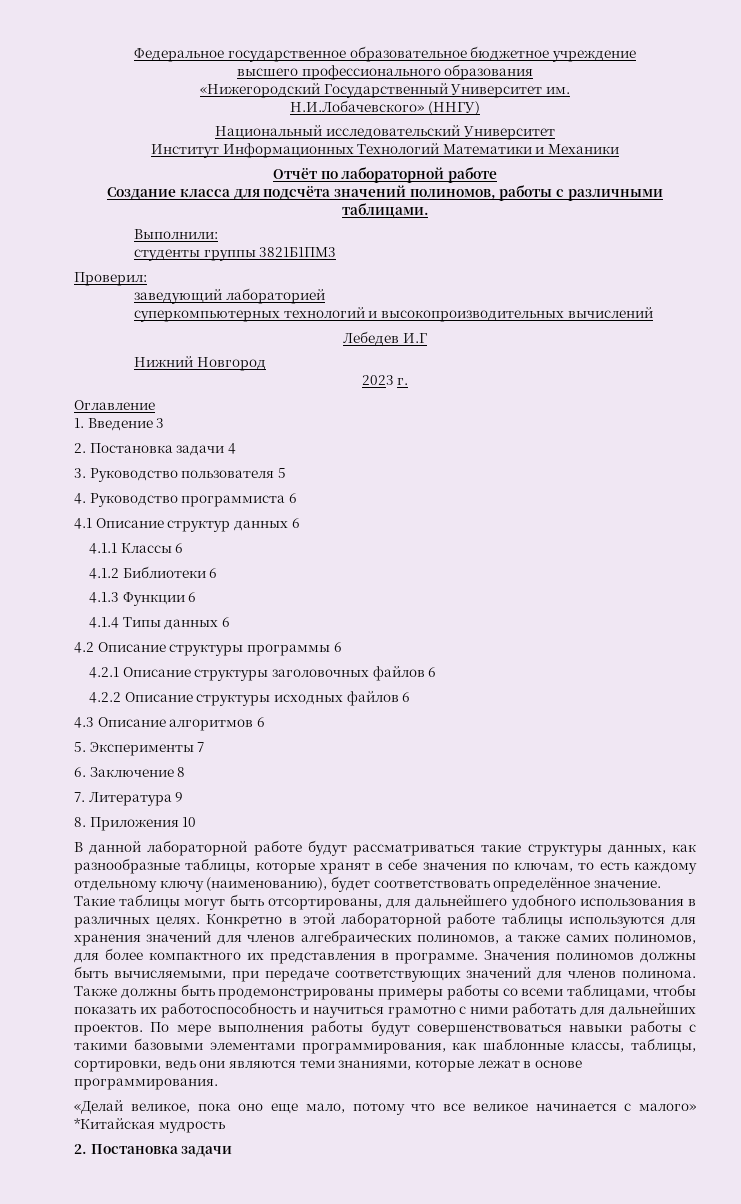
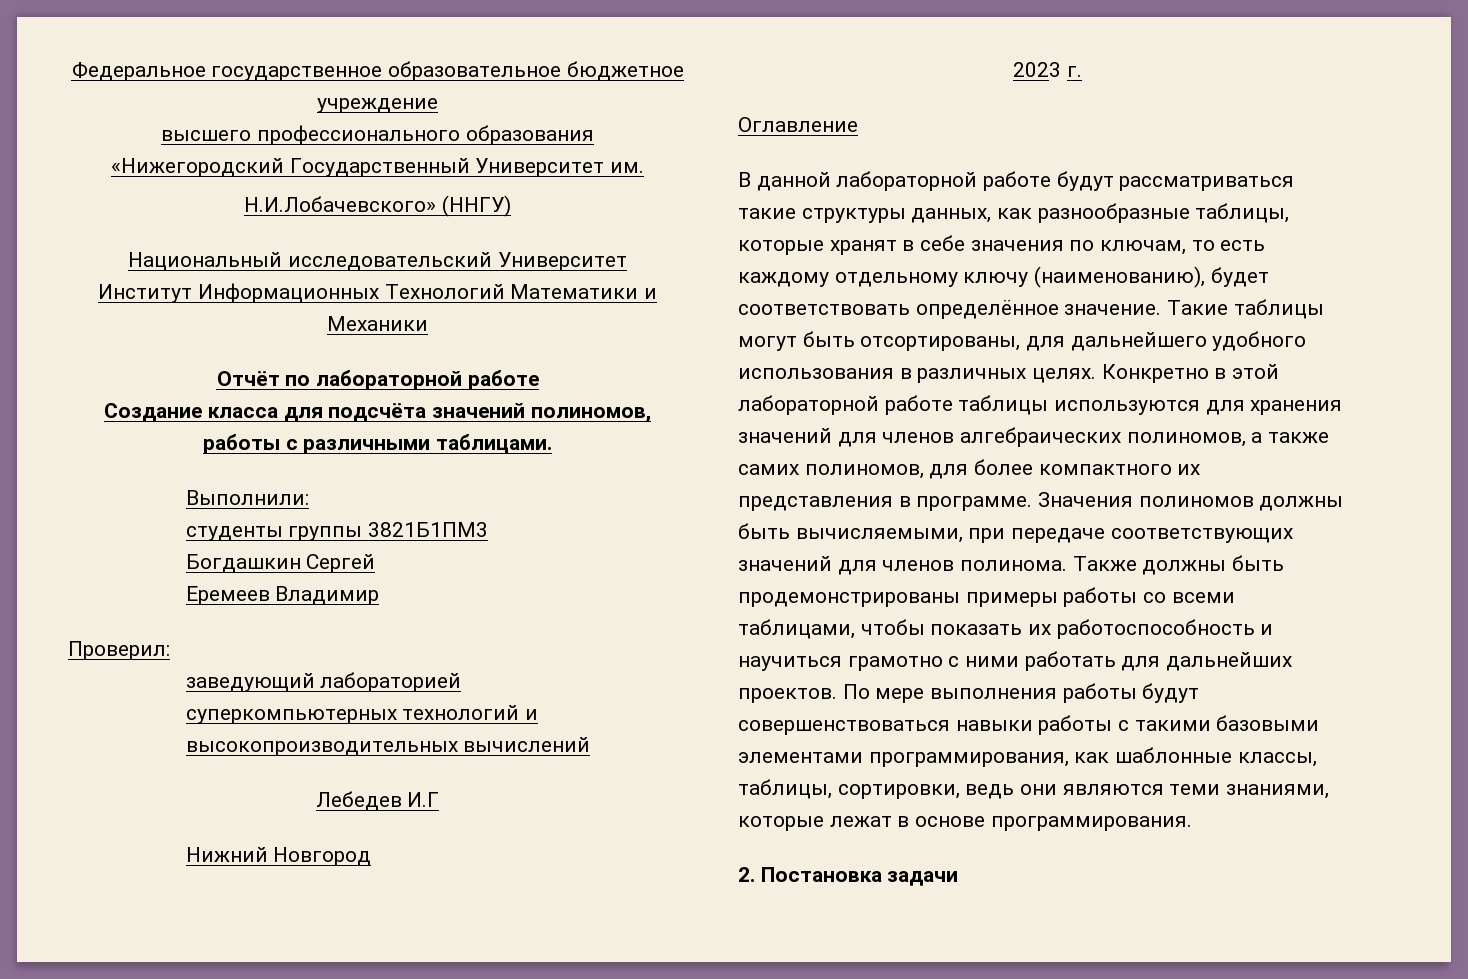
(337, 252) none -> [185,554,376,573] [185,586,380,605] // Богдашкин Сергей // Еремеев Владимир
[74,418,165,431] [74,443,236,456] [74,468,286,482] [74,493,297,507] [74,518,300,532] [88,543,184,554] [88,566,218,579] [88,592,197,606] [88,617,230,630] [74,642,342,656] [88,666,437,681] [88,691,411,706] [74,717,265,731] [74,742,205,756] [74,767,186,777] [74,792,184,806] [74,817,197,831] // 1. Введение 3 // 2. Постановка задачи 4 // 3. Руководство пользователя 5 // 4. Руководство программиста 6 // 4.1 Описание структур данных 6 // 4.1.1 Классы 6 // 4.1.2 Библиотеки 6 // 4.1.3 Функции 6 // 4.1.4 Типы данных 6 // 4.2 Описание структуры программы 6 // 4.2.1 Описание структуры заголовочных файлов 6 // 4.2.2 Описание структуры исходных файлов 6 // 4.3 Описание алгоритмов 6 // 5. Эксперименты 7 // 6. Заключение 8 // 7. Литература 9 // 8. Приложения 10 -> (858, 124) none
[74,1100,696,1115] [74,1118,225,1133] // «Делай великое, пока оно еще мало, потому что все великое начинается с малого» *Китайская мудрость -> (1192, 823) none

